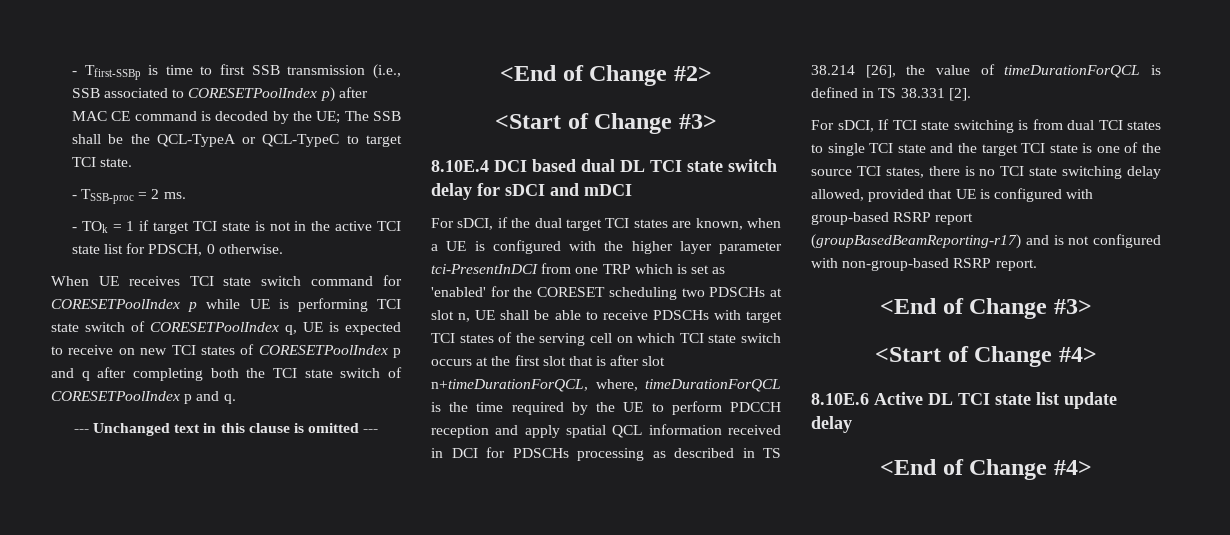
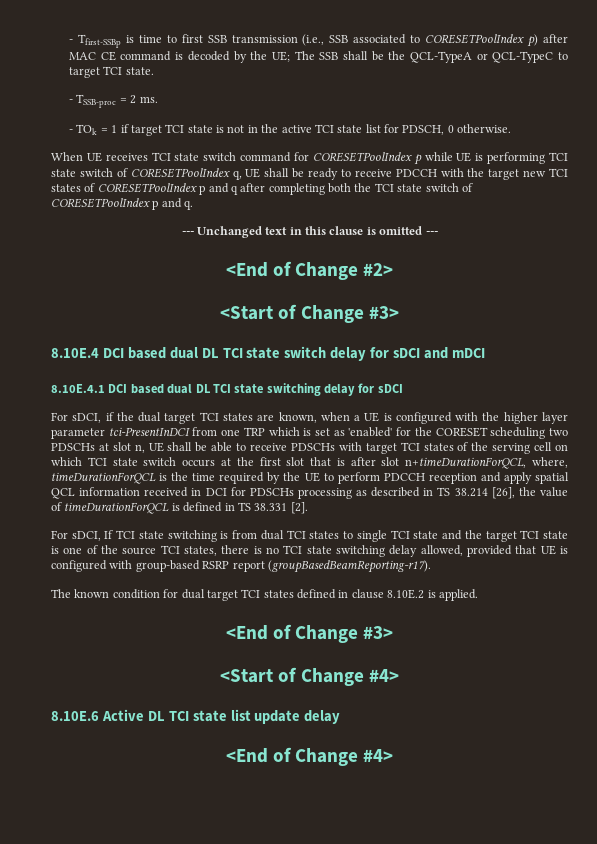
[329,322,401,335] [51,345,135,355] is expected to receive on -> [264,168,520,180] shall be ready to receive PDCCH with the target
(632, 190) none -> [51,383,403,396] // 8.10E.4.1 DCI based dual DL TCI state switching delay for sDCI
[811,234,1161,249] [811,258,1037,271] (groupBasedBeamReporting-r17) and is not configured with non-group-based RSRP report. -> [267,560,431,573] [51,589,478,601] (groupBasedBeamReporting-r17). // The known condition for dual target TCI states defined in clause 8.10E.2 is applied.

